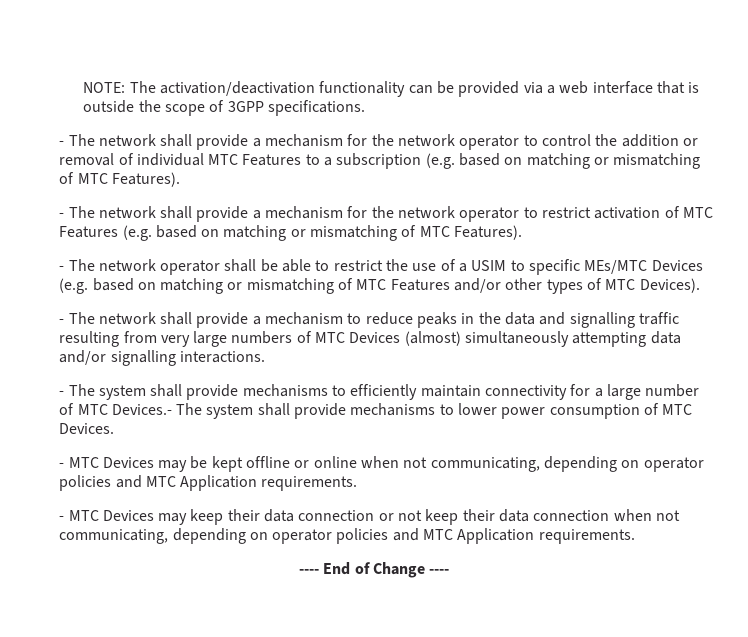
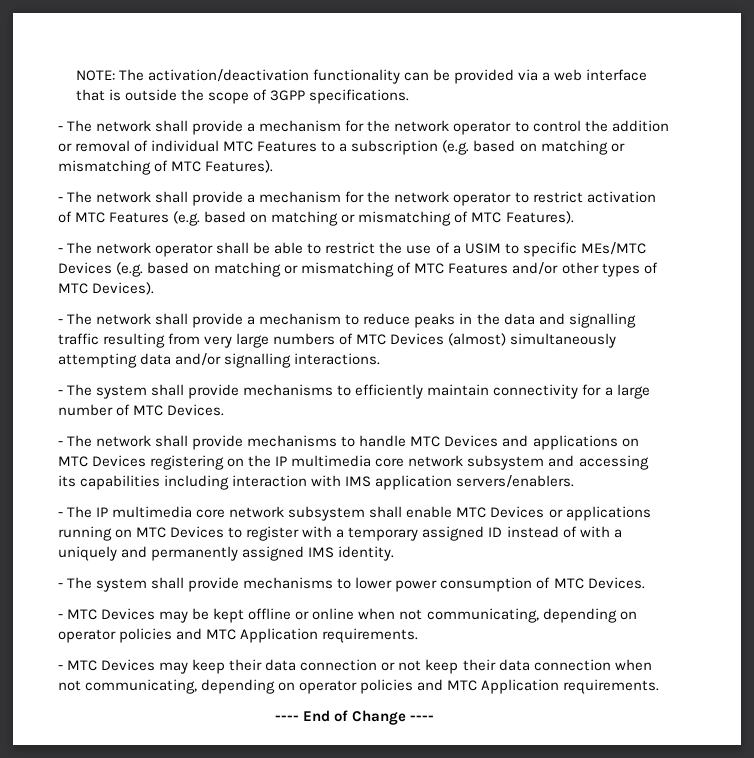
[111,404,172,415] Devices.- -> [167,404,225,416] [57,435,639,450] [57,455,649,470] [57,475,575,490] [57,506,651,521] [57,526,622,541] [57,546,395,561] [57,583,63,588] Devices. // - The network shall provide mechanisms to handle MTC Devices and applications on MTC Devices registering on the IP multimedia core network subsystem and accessing its capabilities including interaction with IMS application servers/enablers. // - The IP multimedia core network subsystem shall enable MTC Devices or applications running on MTC Devices to register with a temporary assigned ID instead of with a uniquely and permanently assigned IMS identity. // -

